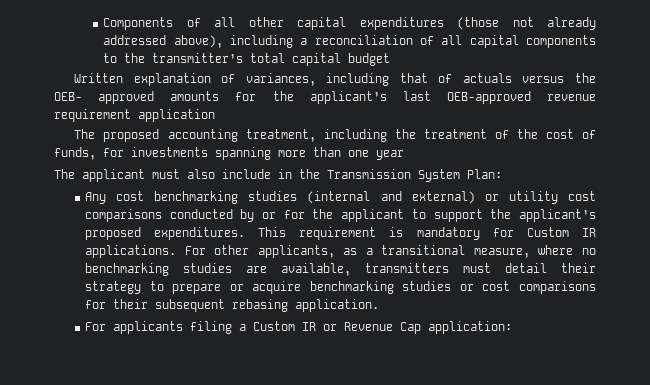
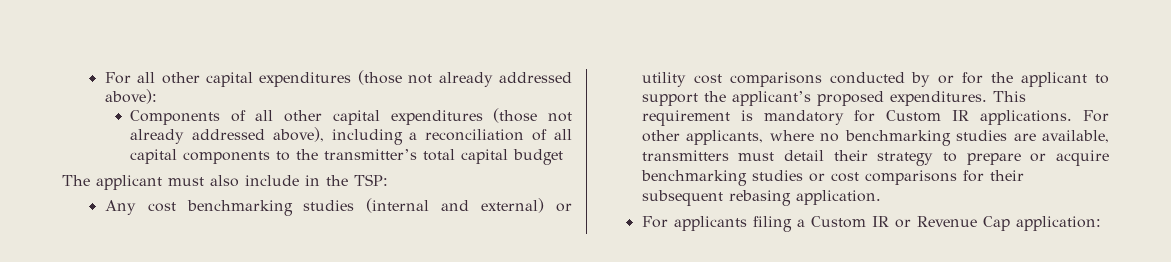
(103, 23) none -> [104,70,572,87] [104,89,157,104] For all other capital expenditures (those not already addressed above): //
[74,73,596,86] [54,91,596,104] [54,109,215,122] [74,129,596,142] [54,147,404,160] // Written explanation of variances, including that of actuals versus the OEB- approved amounts for the applicant’s last OEB-approved revenue requirement application // The proposed accounting treatment, including the treatment of the cost of funds, for investments spanning more than one year -> (564, 157) none
[327,169,502,182] Transmission System Plan: -> [354,174,388,186] TSP:
[343,245,530,258] as a transitional measure, -> (764, 137) none

